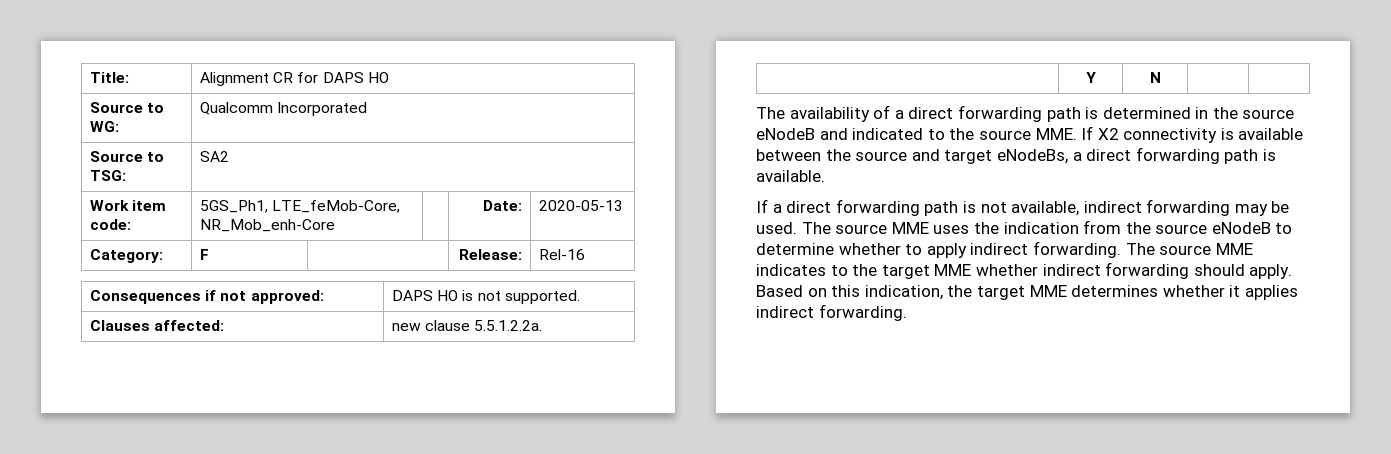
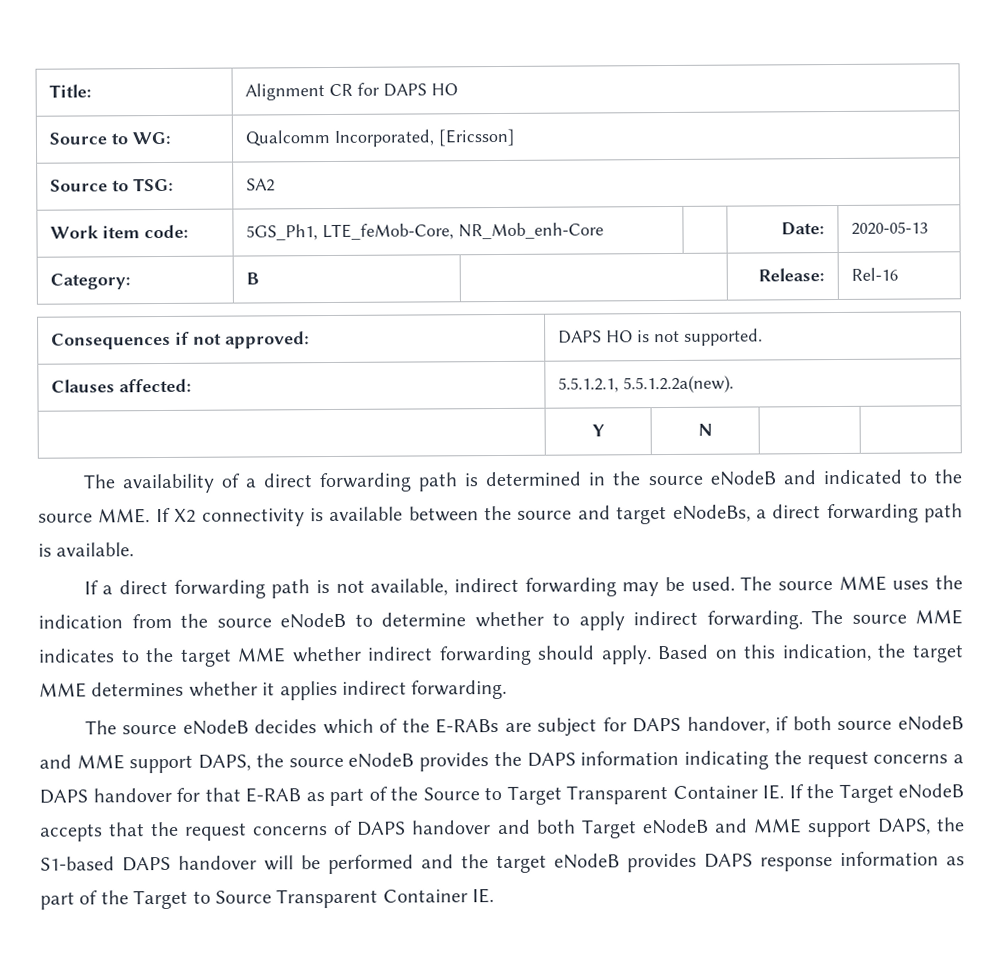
[277,102,368,116] Incorporated -> [334,128,516,147] Incorporated, [Ericsson]
[200,249,210,260] F -> [246,272,260,285] B
[392,320,543,331] new clause 5.5.1.2.2a. -> [558,375,735,394] 5.5.1.2.1, 5.5.1.2.2a(new).
(907, 312) none -> [84,715,965,737] [39,750,965,774] [39,783,964,807] [40,817,965,842] [40,851,965,875] [40,888,495,910] // The source eNodeB decides which of the E-RABs are subject for DAPS handover, if both source eNodeB and MME support DAPS, the source eNodeB provides the DAPS information indicating the request concerns a DAPS handover for that E-RAB as part of the Source to Target Transparent Container IE. If the Target eNodeB accepts that the request concerns of DAPS handover and both Target eNodeB and MME support DAPS, the S1-based DAPS handover will be performed and the target eNodeB provides DAPS response information as part of the Target to Source Transparent Container IE.

